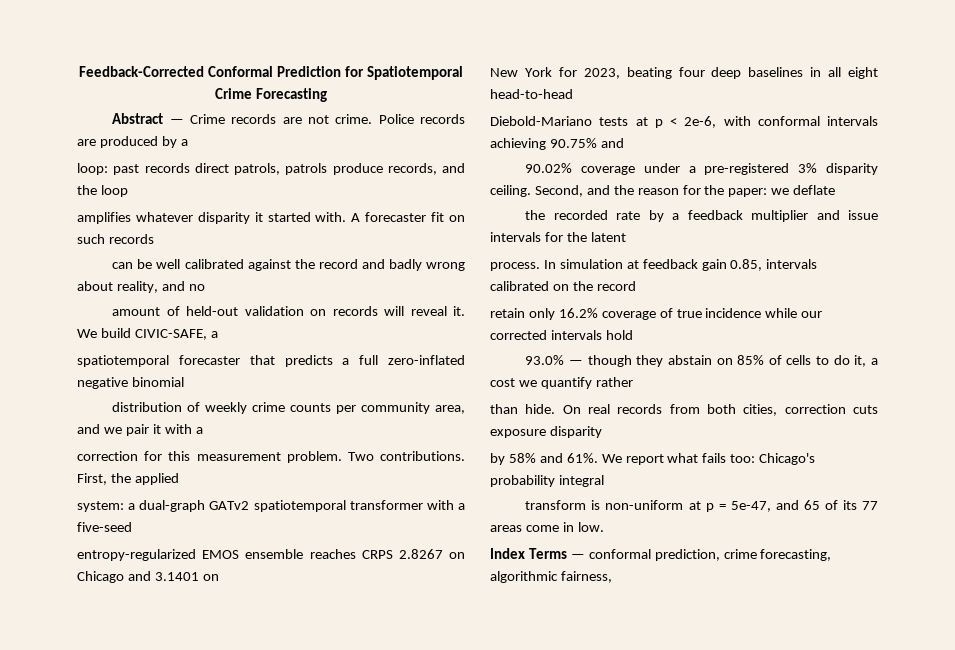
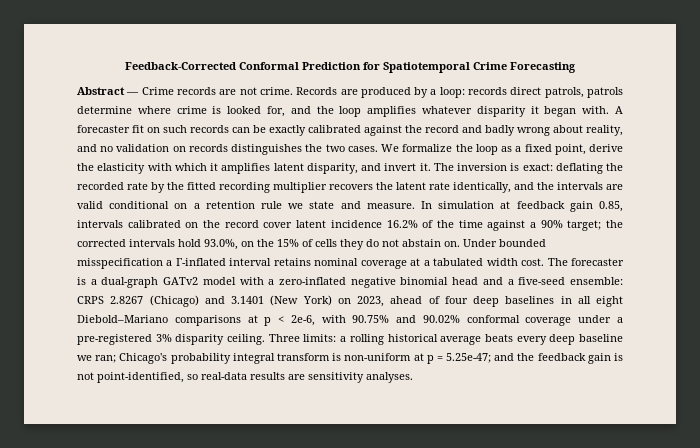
[378,114,466,124] Police records -> [296,87,338,95] Records
[77,163,140,175] // loop: past -> [439,87,465,98] loop:
[332,163,437,175] produce records, -> [77,106,285,117] determine where crime is looked for,
(128, 191) // -> (362, 111) none
[267,212,311,222] started -> [544,106,577,117] began
(154, 239) // -> (229, 129) none
[156,259,181,269] well -> [269,125,306,136] exactly
[112,306,466,316] [77,328,218,340] [77,355,465,367] [77,377,184,389] [112,402,465,414] [77,424,203,436] [77,451,465,463] [77,473,179,485] [77,500,465,512] [77,522,132,532] [77,549,466,561] [77,571,219,583] [490,67,878,79] [490,89,573,99] [490,116,878,128] [490,138,624,150] [525,163,878,175] [490,185,836,197] [525,210,878,222] [490,232,626,242] [490,262,540,271] // amount of held-out validation on records will reveal it. We build CIVIC-SAFE, a // spatiotemporal forecaster that predicts a full zero-inflated negative binomial // distribution of weekly crime counts per community area, and we pair it with a // correction for this measurement problem. Two contributions. First, the applied // system: a dual-graph GATv2 spatiotemporal transformer with a five-seed // entropy-regularized EMOS ensemble reaches CRPS 2.8267 on Chicago and 3.1401 on // New York for 2023, beating four deep baselines in all eight head-to-head // Diebold-Mariano tests at p < 2e-6, with conformal intervals achieving 90.75% and // 90.02% coverage under a pre-registered 3% disparity ceiling. Second, and the reason for the paper: we deflate // the recorded rate by a feedback multiplier and issue intervals for the latent // process. -> [116,144,624,155] [77,163,623,174] [77,182,623,193] [77,201,415,209] validation on records distinguishes the two cases. We formalize the loop as a fixed point, derive the elasticity with which it amplifies latent disparity, and invert it. The inversion is exact: deflating the recorded rate by the fitted recording multiplier recovers the latent rate identically, and the intervals are valid conditional on a retention rule we state and measure.
[490,308,823,320] [490,330,633,340] [525,355,878,367] [490,377,633,389] [490,404,878,416] [490,426,602,438] [490,453,756,465] // retain only 16.2% coverage of true incidence while our corrected intervals hold // 93.0% — though they abstain on 85% of cells to do it, a cost we quantify rather // than hide. On real records from both cities, correction cuts exposure disparity // by 58% and 61%. We report what fails too: -> [263,220,623,231] [77,239,546,250] [77,258,624,269] [77,277,623,288] [77,295,623,307] [77,315,623,326] [77,334,623,345] [77,355,117,363] cover latent incidence 16.2% of the time against a 90% target; the corrected intervals hold 93.0%, on the 15% of cells they do not abstain on. Under bounded misspecification a Γ-inflated interval retains nominal coverage at a tabulated width cost. The forecaster is a dual-graph GATv2 model with a zero-inflated negative binomial head and a five-seed ensemble: CRPS 2.8267 (Chicago) and 3.1401 (New York) on 2023, ahead of four deep baselines in all eight Diebold–Mariano comparisons at p < 2e-6, with 90.75% and 90.02% conformal coverage under a pre-registered 3% disparity ceiling. Three limits: a rolling historical average beats every deep baseline we ran;
(604, 481) // -> (275, 358) none
[730,500,879,512] [490,522,604,532] [490,548,832,561] [490,571,612,583] 5e-47, and 65 of its 77 areas come in low. // Index Terms — conformal prediction, crime forecasting, algorithmic fairness, -> [446,353,623,364] [77,372,413,383] 5.25e-47; and the feedback gain is not point-identified, so real-data results are sensitivity analyses.

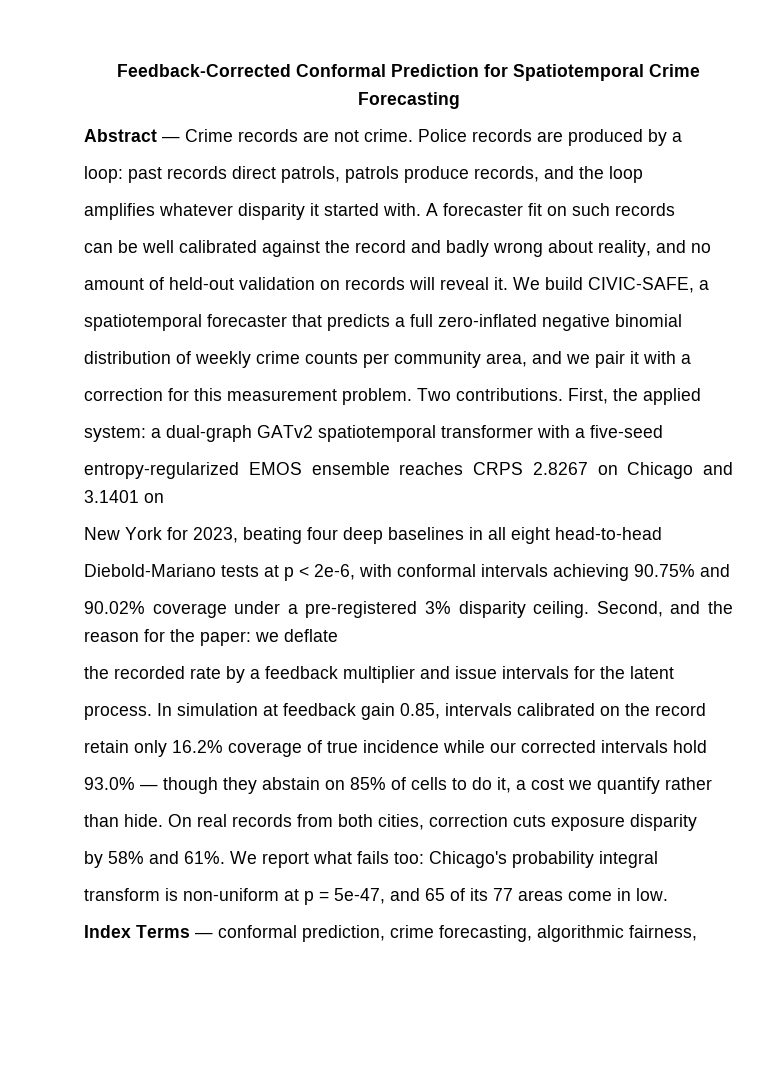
[296,87,338,95] Records -> [418,129,532,142] Police records
[439,87,465,98] loop: -> [84,166,162,183] // loop: past
[77,106,285,117] determine where crime is looked for, -> [404,166,539,183] produce records,
(362, 111) none -> (643, 174) //
[544,106,577,117] began -> [324,203,379,216] started
(229, 129) none -> (675, 209) //
[269,125,306,136] exactly -> [142,240,174,253] well
[116,144,624,155] [77,163,623,174] [77,182,623,193] [77,201,415,209] validation on records distinguishes the two cases. We formalize the loop as a fixed point, derive the elasticity with which it amplifies latent disparity, and invert it. The inversion is exact: deflating the recorded rate by the fitted recording multiplier recovers the latent rate identically, and the intervals are valid conditional on a retention rule we state and measure. -> [84,277,709,293] [84,314,682,331] [84,351,691,368] [84,388,701,405] [84,425,663,442] [84,462,733,479] [84,490,164,503] [84,527,662,544] [84,564,730,581] [84,601,734,618] [84,629,338,646] [84,666,674,683] [84,705,152,720] // amount of held-out validation on records will reveal it. We build CIVIC-SAFE, a // spatiotemporal forecaster that predicts a full zero-inflated negative binomial // distribution of weekly crime counts per community area, and we pair it with a // correction for this measurement problem. Two contributions. First, the applied // system: a dual-graph GATv2 spatiotemporal transformer with a five-seed // entropy-regularized EMOS ensemble reaches CRPS 2.8267 on Chicago and 3.1401 on // New York for 2023, beating four deep baselines in all eight head-to-head // Diebold-Mariano tests at p < 2e-6, with conformal intervals achieving 90.75% and // 90.02% coverage under a pre-registered 3% disparity ceiling. Second, and the reason for the paper: we deflate // the recorded rate by a feedback multiplier and issue intervals for the latent // process.
[263,220,623,231] [77,239,546,250] [77,258,624,269] [77,277,623,288] [77,295,623,307] [77,315,623,326] [77,334,623,345] [77,355,117,363] cover latent incidence 16.2% of the time against a 90% target; the corrected intervals hold 93.0%, on the 15% of cells they do not abstain on. Under bounded misspecification a Γ-inflated interval retains nominal coverage at a tabulated width cost. The forecaster is a dual-graph GATv2 model with a zero-inflated negative binomial head and a five-seed ensemble: CRPS 2.8267 (Chicago) and 3.1401 (New York) on 2023, ahead of four deep baselines in all eight Diebold–Mariano comparisons at p < 2e-6, with 90.75% and 90.02% conformal coverage under a pre-registered 3% disparity ceiling. Three limits: a rolling historical average beats every deep baseline we ran; -> [84,740,707,757] [84,777,712,794] [84,814,697,831] [84,851,424,868] // retain only 16.2% coverage of true incidence while our corrected intervals hold // 93.0% — though they abstain on 85% of cells to do it, a cost we quantify rather // than hide. On real records from both cities, correction cuts exposure disparity // by 58% and 61%. We report what fails too:
(275, 358) none -> (658, 859) //
[446,353,623,364] [77,372,413,383] 5.25e-47; and the feedback gain is not point-identified, so real-data results are sensitivity analyses. -> [334,888,668,904] [84,925,697,942] 5e-47, and 65 of its 77 areas come in low. // Index Terms — conformal prediction, crime forecasting, algorithmic fairness,

